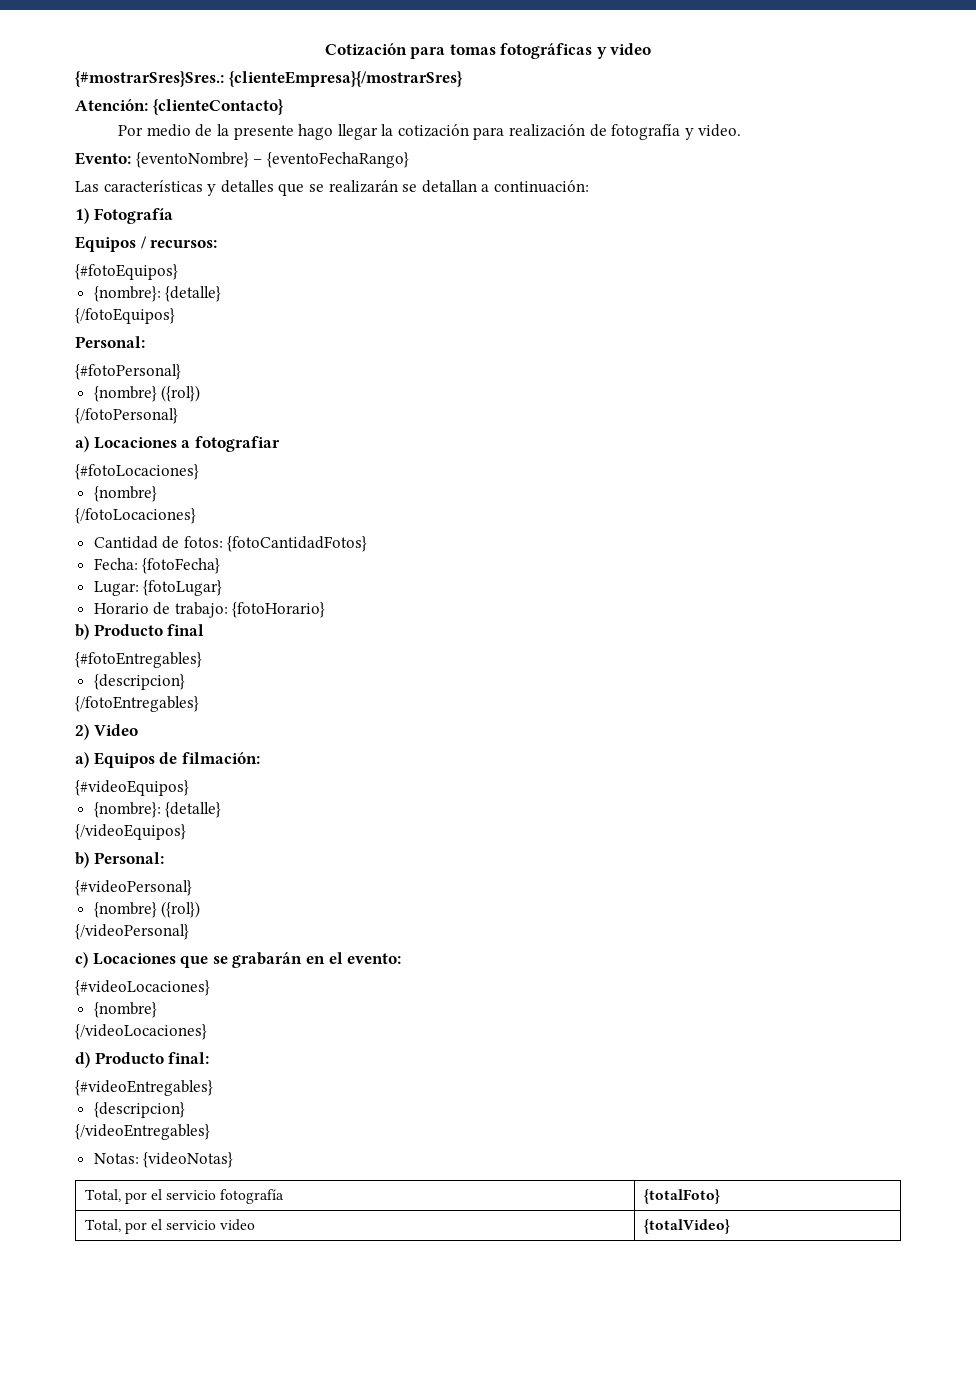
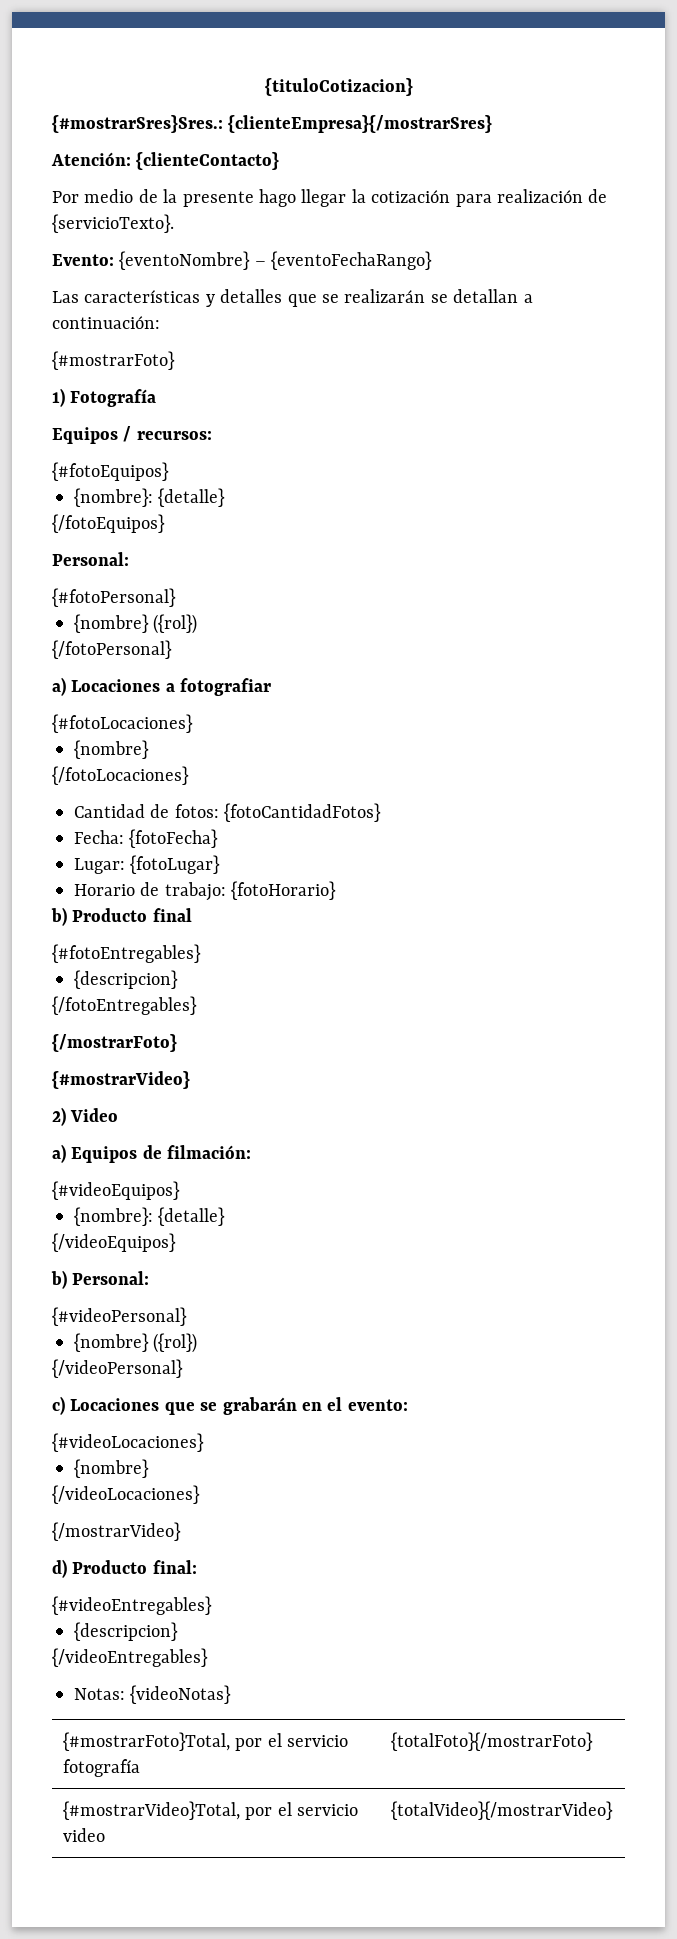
[324,43,652,59] Cotización para tomas fotográficas y video -> [264,78,413,96] {tituloCotizacion}
[611,124,742,140] fotografía y video. -> [52,214,174,233] {servicioTexto}.
(589, 186) none -> [52,351,175,370] // {#mostrarFoto}
(199, 704) none -> [52,1034,177,1052] [52,1071,190,1089] // {/mostrarFoto} // {#mostrarVideo}
(207, 1032) none -> [52,1522,181,1541] // {/mostrarVideo}
[84,1189,121,1202] Total, -> [62,1732,230,1751] {#mostrarFoto}Total,
[643,1189,720,1204] [84,1219,121,1232] {totalFoto} // Total, -> [390,1732,593,1751] [62,1801,240,1820] {totalFoto}{/mostrarFoto} // {#mostrarVideo}Total,
[643,1219,730,1234] {totalVideo} -> [390,1801,613,1820] {totalVideo}{/mostrarVideo}

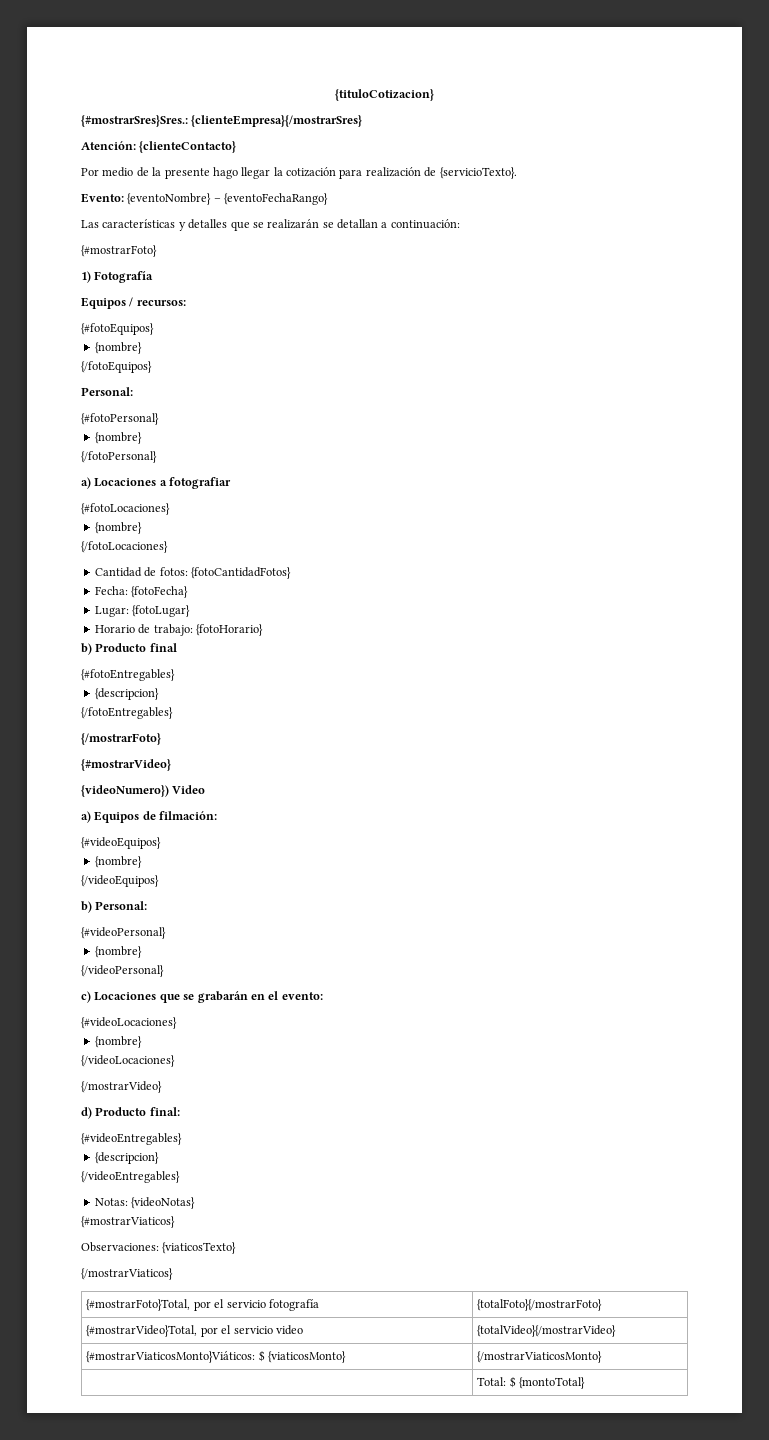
[74,488,226,507] {nombre}: {detalle} -> [94,342,142,354] {nombre}
[153,614,198,634] ({rol}) -> (142, 438) none
[52,1107,66,1126] 2) -> [81,785,169,797] {videoNumero})
[74,1207,226,1226] {nombre}: {detalle} -> [94,856,142,868] {nombre}
[153,1333,198,1353] ({rol}) -> (142, 952) none
(232, 1694) none -> [81,1216,175,1228] [81,1242,237,1254] [81,1268,173,1280] // {#mostrarViaticos} // Observaciones: {viaticosTexto} // {/mostrarViaticos}
(613, 1810) none -> [86,1350,347,1363] [477,1351,603,1363] [477,1376,586,1389] // {#mostrarViaticosMonto}Viáticos: $ {viaticosMonto} | {/mostrarViaticosMonto} // | Total: $ {montoTotal}

